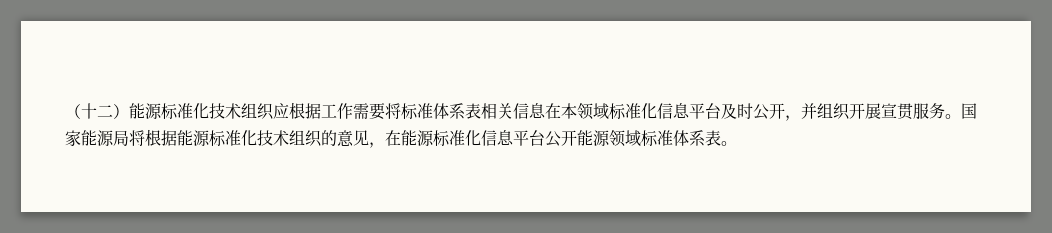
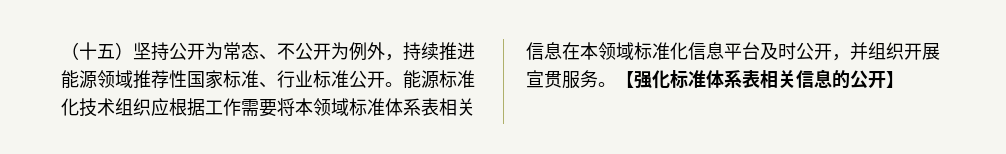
[97,104,129,119] 二） -> [97,42,475,61] [61,70,403,89] 五）坚持公开为常态、不公开为例外，持续推进能源领域推荐性国家标准、行业标准公开。
(401, 111) none -> [295,98,349,116] 本领域
[961,103,977,119] [65,129,737,148] 国家能源局将根据能源标准化技术组织的意见，在能源标准化信息平台公开能源领域标准体系表。 -> [616,69,904,89] 【强化标准体系表相关信息的公开】

